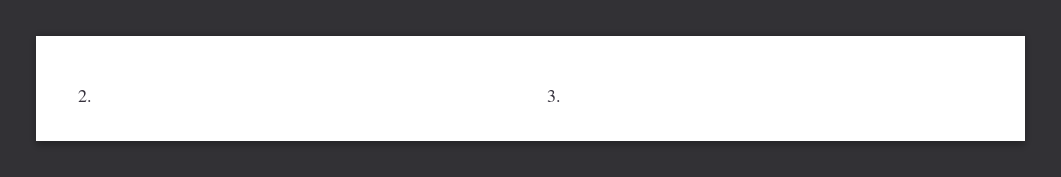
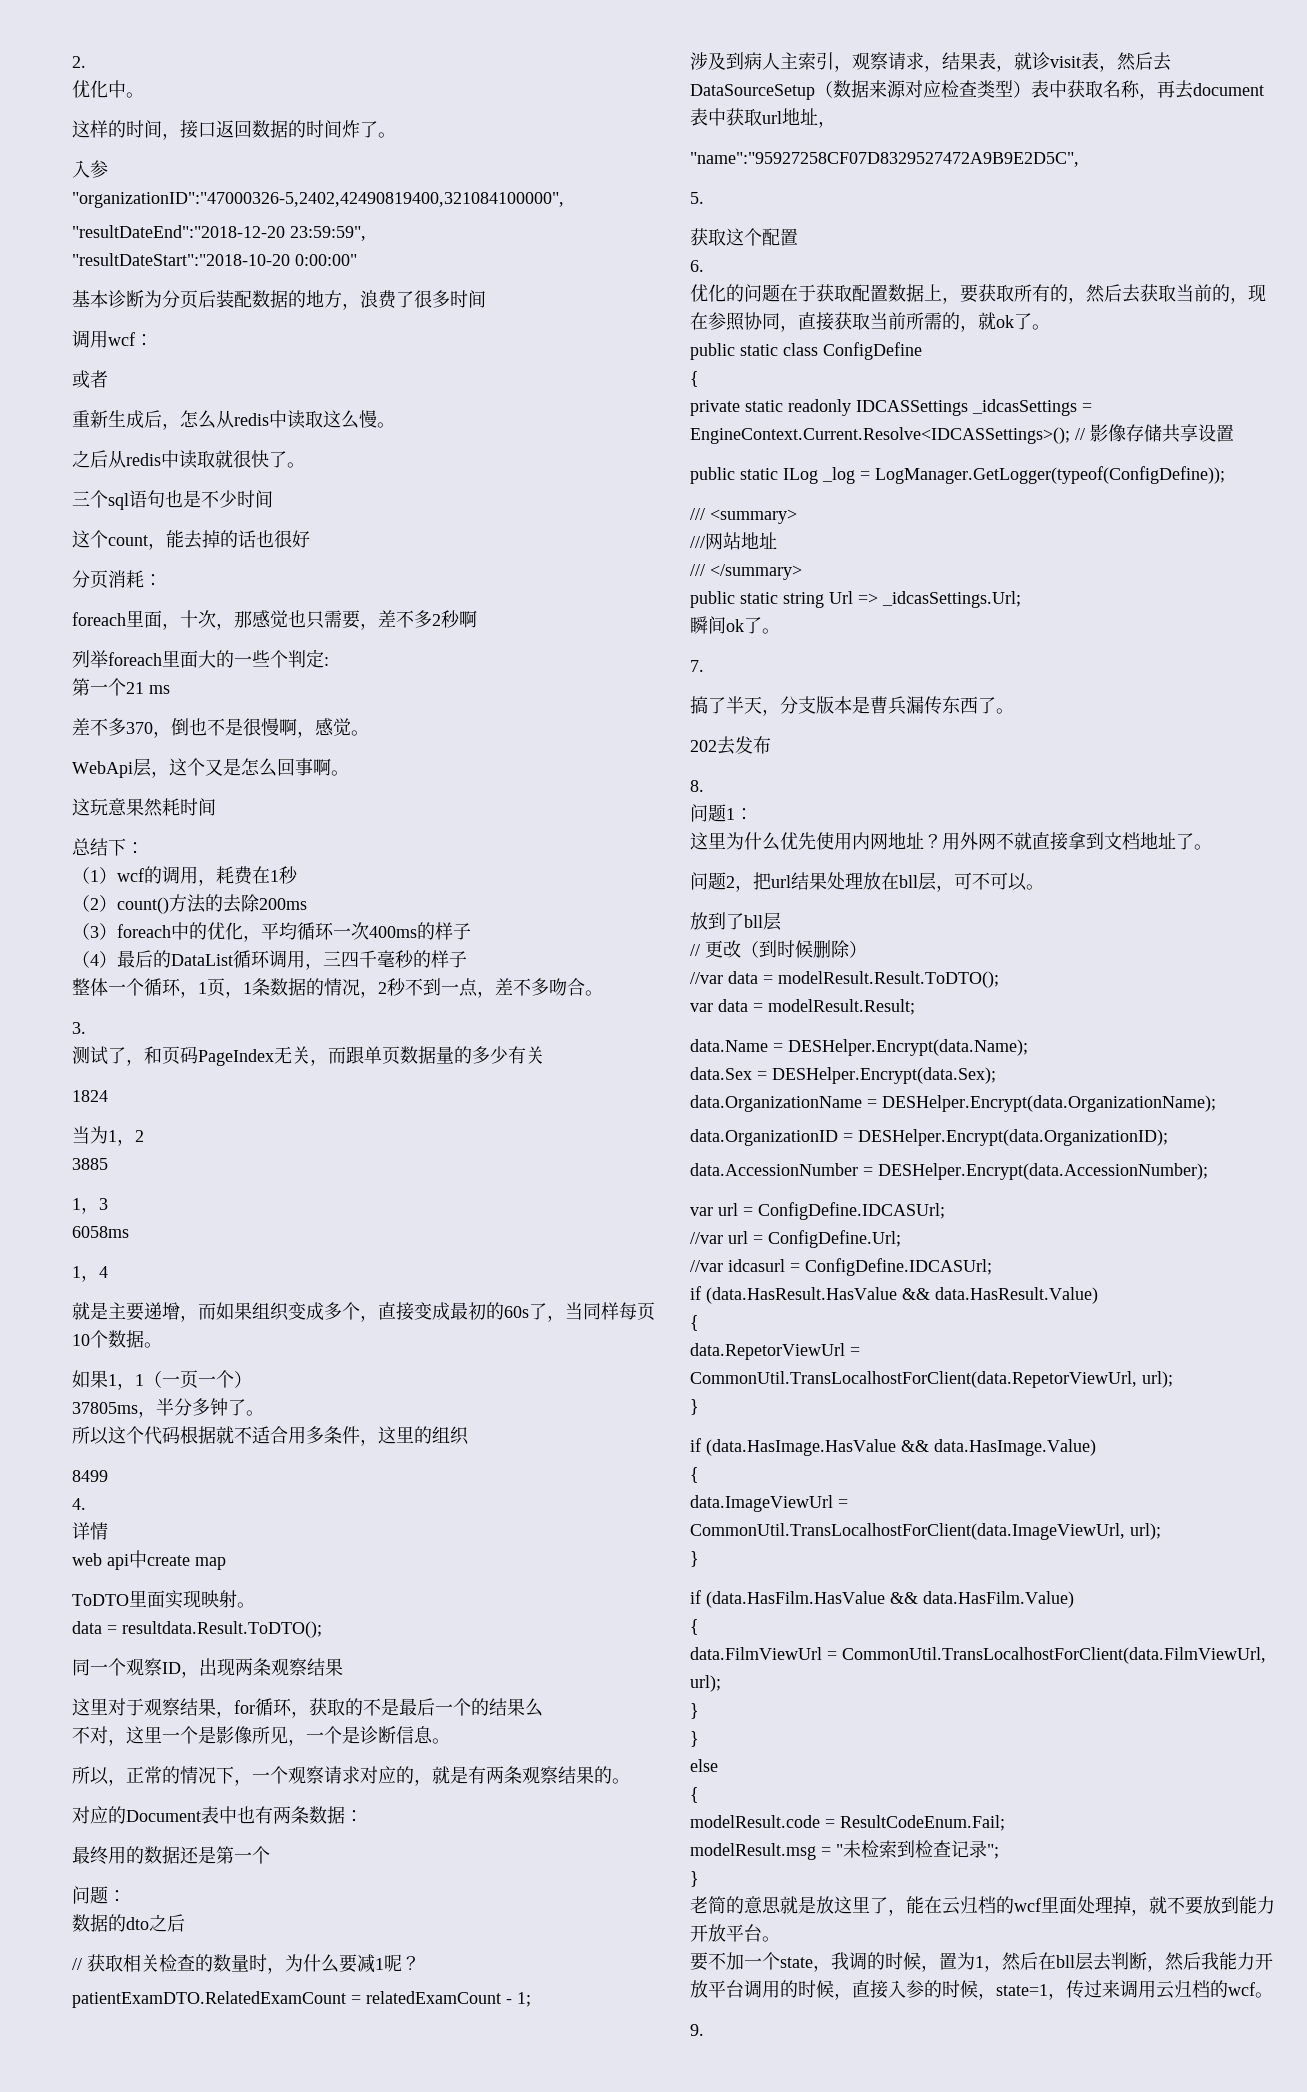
[547,90,561,102] 3. -> [72,80,144,98] [72,120,396,140] [72,160,108,178] [72,192,564,208] [72,225,366,241] [72,253,357,266] [72,290,486,310] [72,330,153,348] [72,370,108,388] [72,410,395,430] [72,450,305,469] [72,490,273,510] [72,530,310,550] [72,570,162,589] [72,610,477,630] [72,649,329,668] [72,678,170,696] [72,718,369,738] [72,758,349,778] [72,798,216,817] [72,838,144,856] [72,866,298,886] [72,894,307,914] [72,922,471,942] [72,950,467,970] [72,978,603,998] [72,1022,86,1034] [72,1046,544,1066] [72,1090,108,1102] [72,1126,144,1146] [72,1158,108,1170] [72,1198,108,1214] [72,1226,129,1238] [72,1266,108,1282] [72,1302,655,1322] [72,1330,162,1348] [72,1370,252,1390] [72,1398,264,1418] [72,1426,469,1446] [72,1470,108,1482] [72,1498,86,1510] [72,1522,108,1540] [72,1550,226,1570] [72,1590,255,1609] [72,1621,322,1638] [72,1658,343,1678] [72,1698,543,1718] [72,1726,450,1746] [72,1766,630,1786] [72,1806,363,1824] [72,1846,270,1865] [72,1886,126,1904] [72,1914,185,1932] [72,1954,420,1974] [72,1991,531,2008] [690,52,1171,72] [690,80,1264,100] [690,108,836,128] [690,152,1079,167] [690,192,704,204] [690,228,798,246] [690,260,704,272] [690,284,1266,304] [690,312,1050,332] [690,342,922,360] [690,371,699,387] [690,399,1092,416] [690,424,1234,444] [690,466,1225,484] [690,508,797,524] [690,532,777,550] [690,564,802,580] [690,591,1021,608] [690,616,780,634] [690,660,704,672] [690,696,1014,716] [690,736,771,755] [690,780,704,792] [690,804,753,822] [690,832,1212,851] [690,872,1044,892] [690,912,781,931] [690,940,867,958] [690,971,999,988] [690,999,915,1015] [690,1039,1028,1056] [690,1067,996,1084] [690,1095,1216,1112] [690,1129,1168,1146] [690,1163,1208,1180] [690,1202,945,1220] [690,1230,901,1248] [690,1258,992,1276] [690,1286,1098,1304] [690,1315,699,1331] [690,1343,860,1360] [690,1371,1173,1388] [690,1399,699,1415] [690,1438,1096,1456] [690,1467,699,1483] [690,1495,848,1512] [690,1523,1161,1540] [690,1551,699,1567] [690,1590,1074,1608] [690,1619,699,1635] [690,1647,1266,1664] [690,1675,721,1692] [690,1703,699,1719] [690,1731,699,1747] [690,1759,718,1772] [690,1787,699,1803] [690,1815,1005,1831] [690,1840,999,1860] [690,1871,699,1887] [690,1896,1275,1916] [690,1924,780,1942] [690,1952,1273,1972] [690,1980,1273,2000] [690,2024,704,2036] 优化中。 // 这样的时间，接口返回数据的时间炸了。 // 入参 // "organizationID":"47000326-5,2402,42490819400,321084100000", // "resultDateEnd":"2018-12-20 23:59:59", // "resultDateStart":"2018-10-20 0:00:00" // 基本诊断为分页后装配数据的地方，浪费了很多时间 // 调用wcf： // 或者 // 重新生成后，怎么从redis中读取这么慢。 // 之后从redis中读取就很快了。 // 三个sql语句也是不少时间 // 这个count，能去掉的话也很好 // 分页消耗： // foreach里面，十次，那感觉也只需要，差不多2秒啊 // 列举foreach里面大的一些个判定: // 第一个21 ms // 差不多370，倒也不是很慢啊，感觉。 // WebApi层，这个又是怎么回事啊。 // 这玩意果然耗时间 // 总结下： // （1）wcf的调用，耗费在1秒 // （2）count()方法的去除200ms // （3）foreach中的优化，平均循环一次400ms的样子 // （4）最后的DataList循环调用，三四千毫秒的样子 // 整体一个循环，1页，1条数据的情况，2秒不到一点，差不多吻合。 // 3. // 测试了，和页码PageIndex无关，而跟单页数据量的多少有关 // 1824 // 当为1，2 // 3885 // 1，3 // 6058ms // 1，4 // 就是主要递增，而如果组织变成多个，直接变成最初的60s了，当同样每页10个数据。 // 如果1，1（一页一个） // 37805ms，半分多钟了。 // 所以这个代码根据就不适合用多条件，这里的组织 // 8499 // 4. // 详情 // web api中create map // ToDTO里面实现映射。 // data = resultdata.Result.ToDTO(); // 同一个观察ID，出现两条观察结果 // 这里对于观察结果，for循环，获取的不是最后一个的结果么 // 不对，这里一个是影像所见，一个是诊断信息。 // 所以，正常的情况下，一个观察请求对应的，就是有两条观察结果的。 // 对应的Document表中也有两条数据： // 最终用的数据还是第一个 // 问题： // 数据的dto之后 // // 获取相关检查的数量时，为什么要减1呢？ // patientExamDTO.RelatedExamCount = relatedExamCount - 1; // 涉及到病人主索引，观察请求，结果表，就诊visit表，然后去DataSourceSetup（数据来源对应检查类型）表中获取名称，再去document表中获取url地址， // "name":"95927258CF07D8329527472A9B9E2D5C", // 5. // 获取这个配置 // 6. // 优化的问题在于获取配置数据上，要获取所有的，然后去获取当前的，现在参照协同，直接获取当前所需的，就ok了。 // public static class ConfigDefine // { // private static readonly IDCASSettings _idcasSettings = EngineContext.Current.Resolve<IDCASSettings>(); // 影像存储共享设置 // public static ILog _log = LogManager.GetLogger(typeof(ConfigDefine)); // /// <summary> // ///网站地址 // /// </summary> // public static string Url => _idcasSettings.Url; // 瞬间ok了。 // 7. // 搞了半天，分支版本是曹兵漏传东西了。 // 202去发布 // 8. // 问题1： // 这里为什么优先使用内网地址？用外网不就直接拿到文档地址了。 // 问题2，把url结果处理放在bll层，可不可以。 // 放到了bll层 // // 更改（到时候删除） // //var data = modelResult.Result.ToDTO(); // var data = modelResult.Result; // data.Name = DESHelper.Encrypt(data.Name); // data.Sex = DESHelper.Encrypt(data.Sex); // data.OrganizationName = DESHelper.Encrypt(data.OrganizationName); // data.OrganizationID = DESHelper.Encrypt(data.OrganizationID); // data.AccessionNumber = DESHelper.Encrypt(data.AccessionNumber); // var url = ConfigDefine.IDCASUrl; // //var url = ConfigDefine.Url; // //var idcasurl = ConfigDefine.IDCASUrl; // if (data.HasResult.HasValue && data.HasResult.Value) // { // data.RepetorViewUrl = CommonUtil.TransLocalhostForClient(data.RepetorViewUrl, url); // } // if (data.HasImage.HasValue && data.HasImage.Value) // { // data.ImageViewUrl = CommonUtil.TransLocalhostForClient(data.ImageViewUrl, url); // } // if (data.HasFilm.HasValue && data.HasFilm.Value) // { // data.FilmViewUrl = CommonUtil.TransLocalhostForClient(data.FilmViewUrl, url); // } // } // else // { // modelResult.code = ResultCodeEnum.Fail; // modelResult.msg = "未检索到检查记录"; // } // 老简的意思就是放这里了，能在云归档的wcf里面处理掉，就不要放到能力开放平台。 // 要不加一个state，我调的时候，置为1，然后在bll层去判断，然后我能力开放平台调用的时候，直接入参的时候，state=1，传过来调用云归档的wcf。 // 9.

